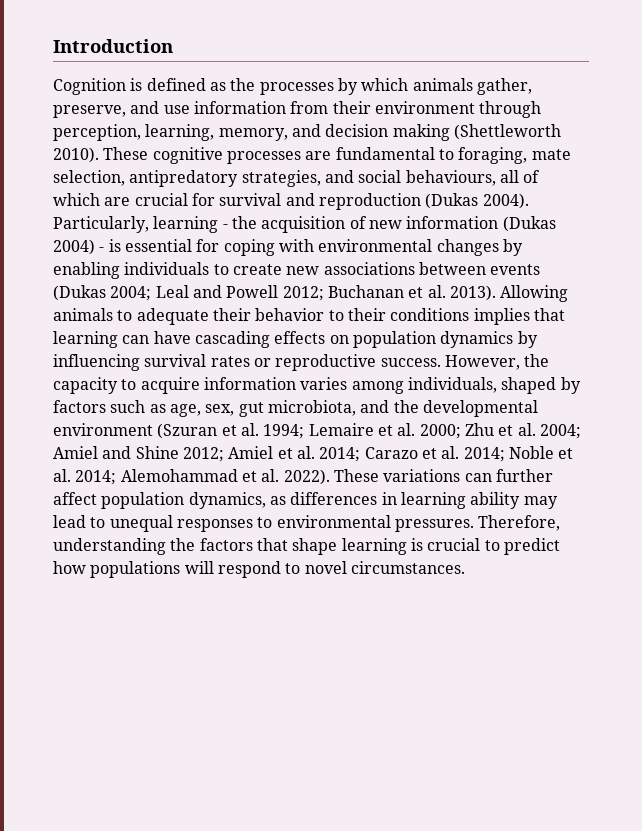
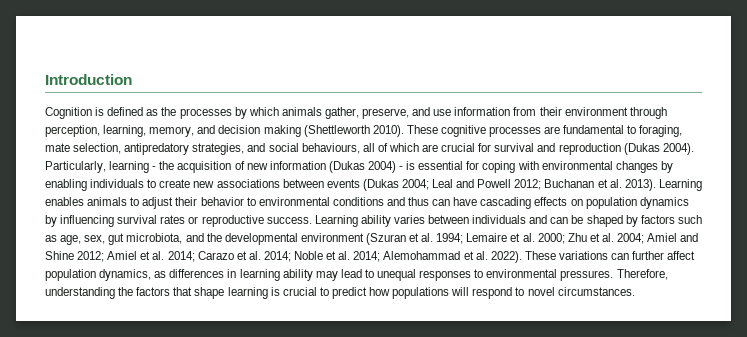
[500,285,569,302] Allowing -> [658,179,702,191] [45,197,84,206] Learning enables
[136,308,209,325] adequate -> [142,197,174,209] adjust
[347,308,565,325] [53,331,118,348] their conditions implies that learning -> [258,197,430,206] environmental conditions and thus
[444,354,550,370] [53,377,497,394] However, the capacity to acquire information varies among individuals, -> [314,215,584,227] Learning ability varies between individuals and can be

